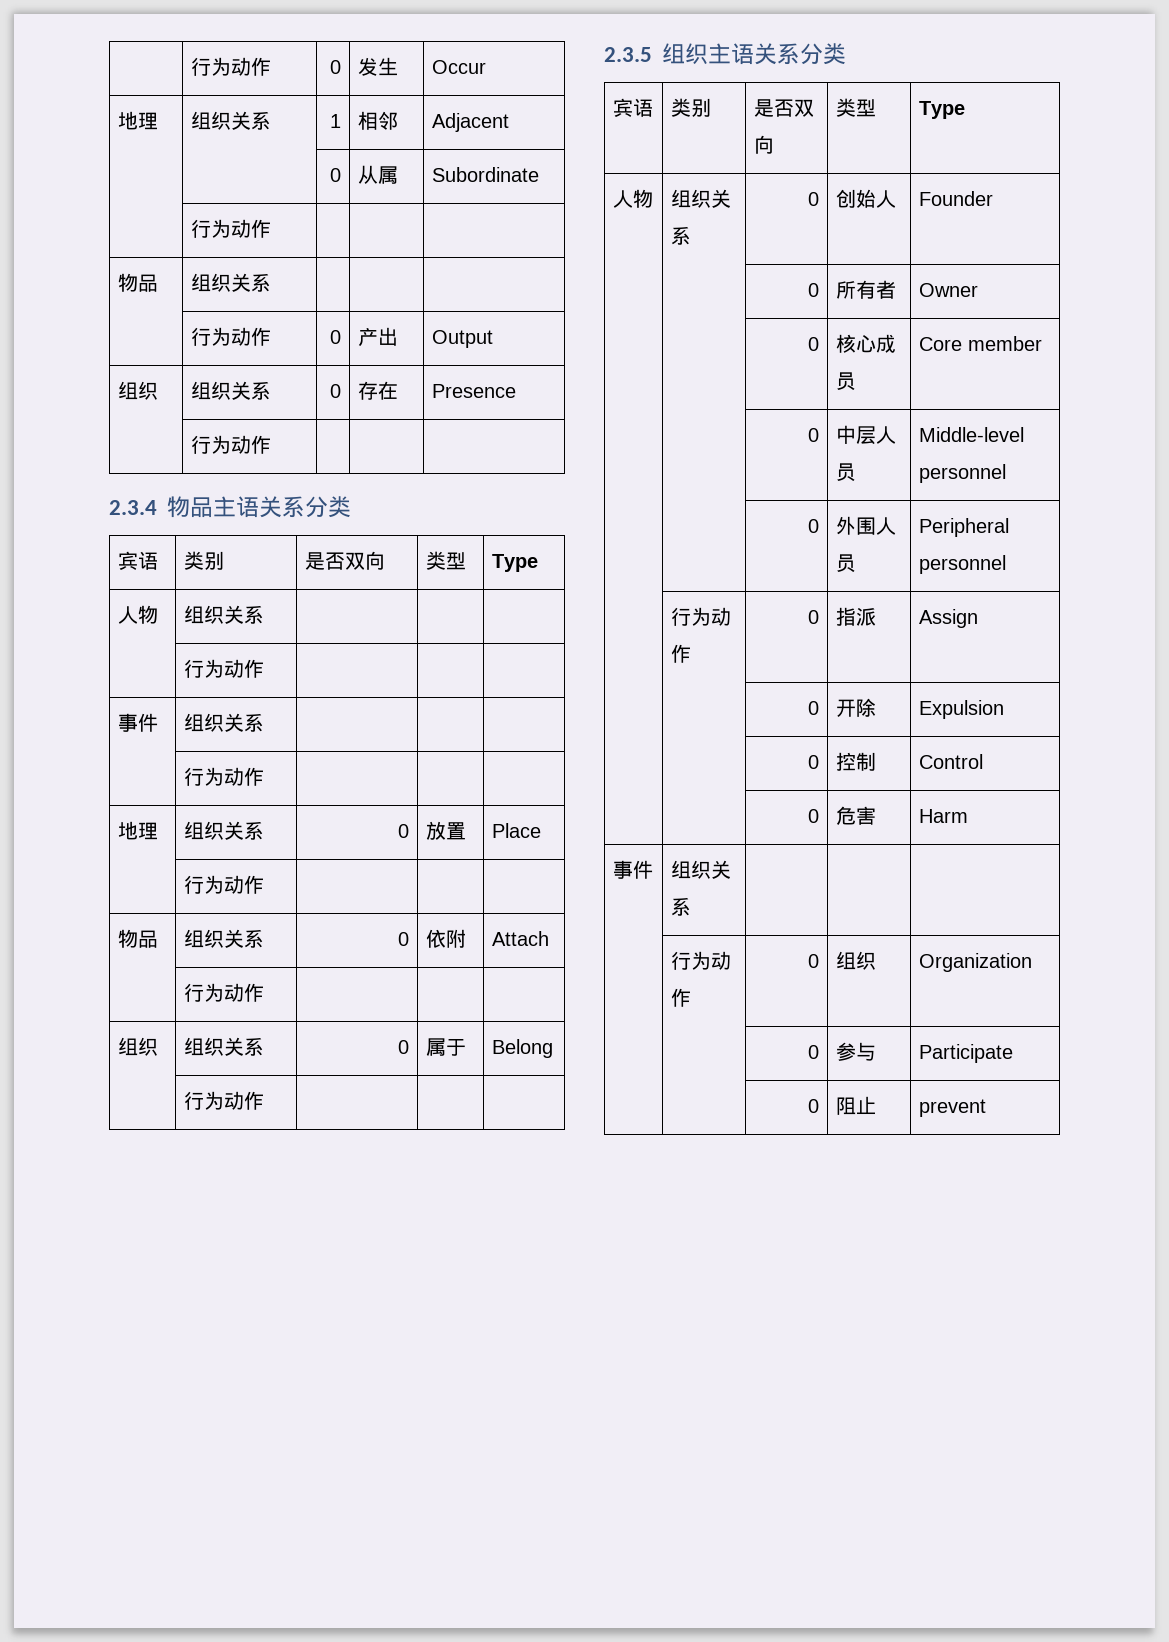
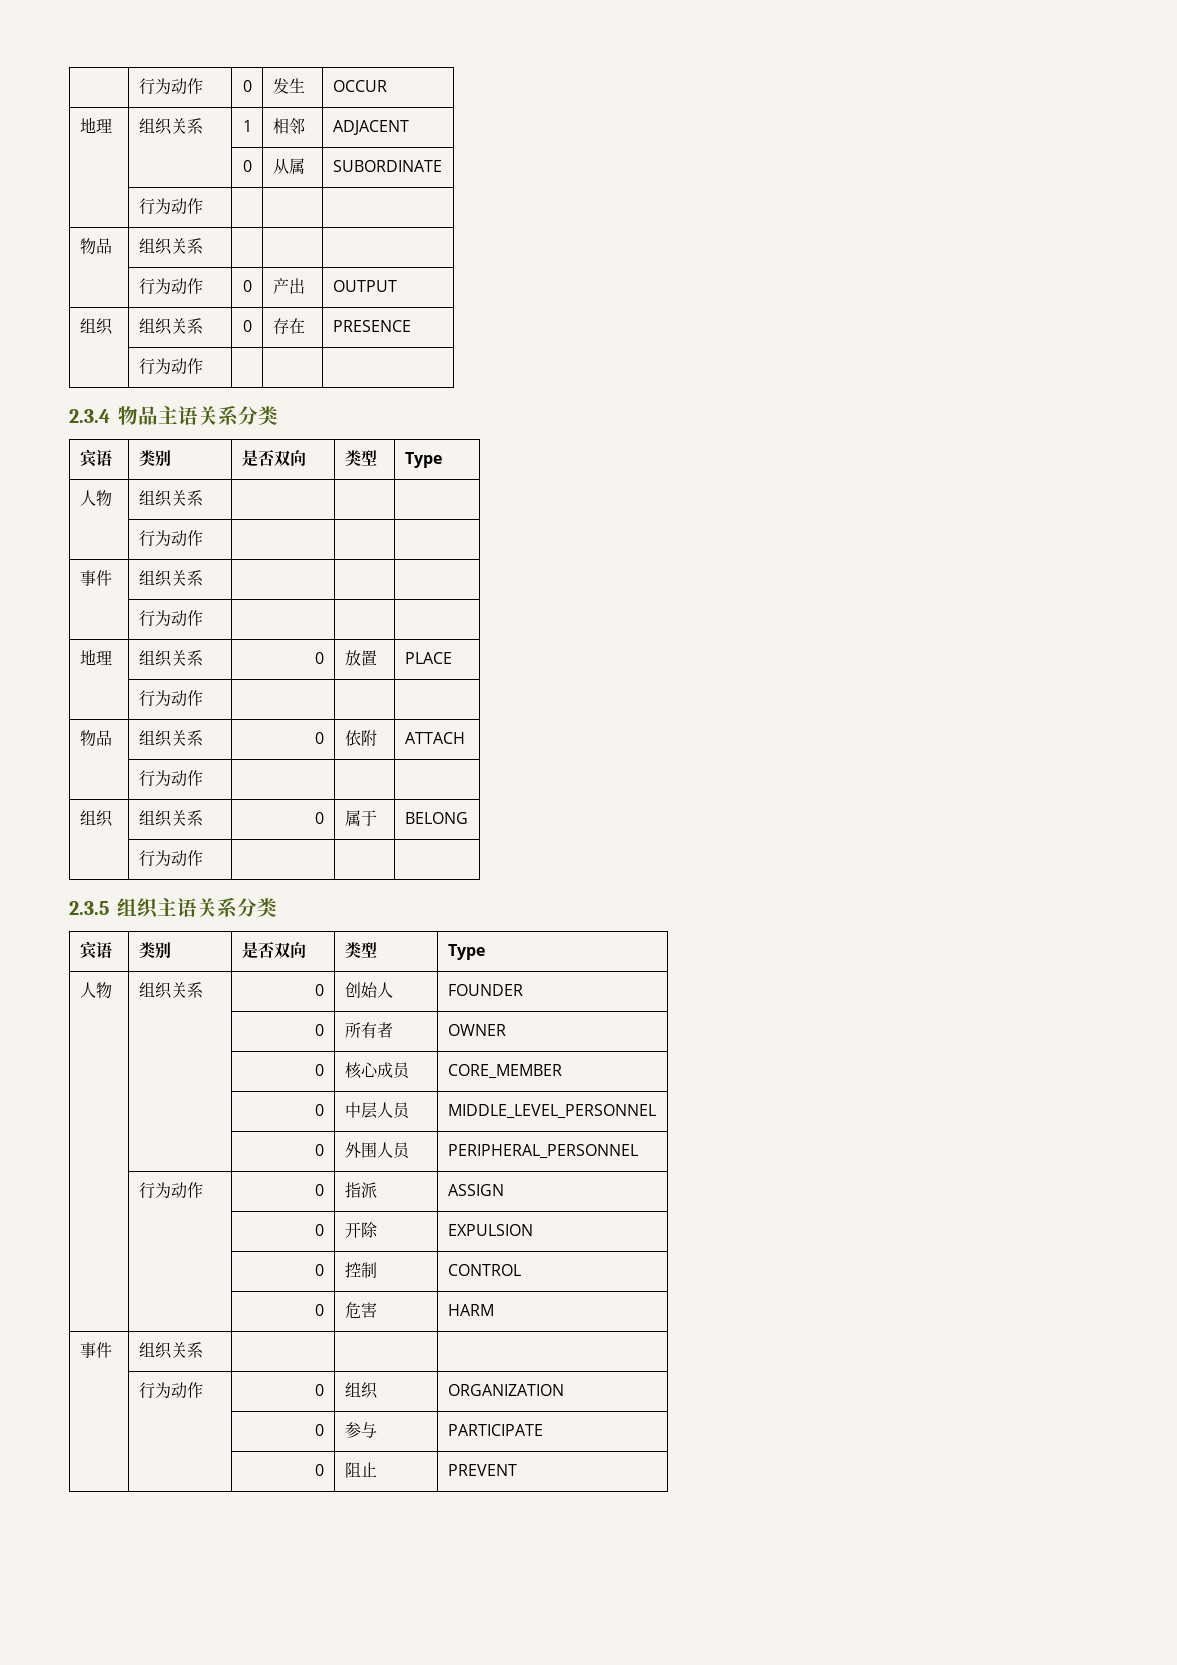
[431,60,486,74] Occur -> [332,80,387,92] OCCUR
[431,113,509,132] Adjacent -> [332,120,409,135] ADJACENT
[431,167,539,182] Subordinate -> [332,160,442,172] SUBORDINATE
[431,330,493,348] Output -> [332,280,397,292] OUTPUT
[431,384,516,398] Presence -> [332,320,411,332] PRESENCE
[491,823,541,838] Place -> [404,652,452,664] PLACE
[491,931,549,946] Attach -> [404,732,465,744] ATTACH
[491,1039,553,1058] Belong -> [404,812,468,824] BELONG
[918,191,993,206] Founder -> [447,984,523,996] FOUNDER
[918,283,978,297] Owner -> [447,1024,506,1036] OWNER
[918,336,1042,351] Core member -> [447,1064,562,1079] CORE_MEMBER
[918,427,1024,442] [918,464,1006,483] Middle-level personnel -> [447,1104,656,1119] MIDDLE_LEVEL_PERSONNEL
[918,518,1009,537] [918,555,1006,574] Peripheral personnel -> [447,1144,638,1159] PERIPHERAL_PERSONNEL
[918,609,978,628] Assign -> [447,1184,504,1196] ASSIGN
[918,700,1004,719] Expulsion -> [447,1224,533,1236] EXPULSION
[918,754,983,769] Control -> [447,1264,521,1276] CONTROL
[918,809,968,823] Harm -> [447,1304,494,1316] HARM
[918,953,1032,972] Organization -> [447,1384,564,1396] ORGANIZATION
[918,1044,1013,1063] Participate -> [447,1424,543,1436] PARTICIPATE
[918,1099,986,1117] prevent -> [447,1464,517,1476] PREVENT

